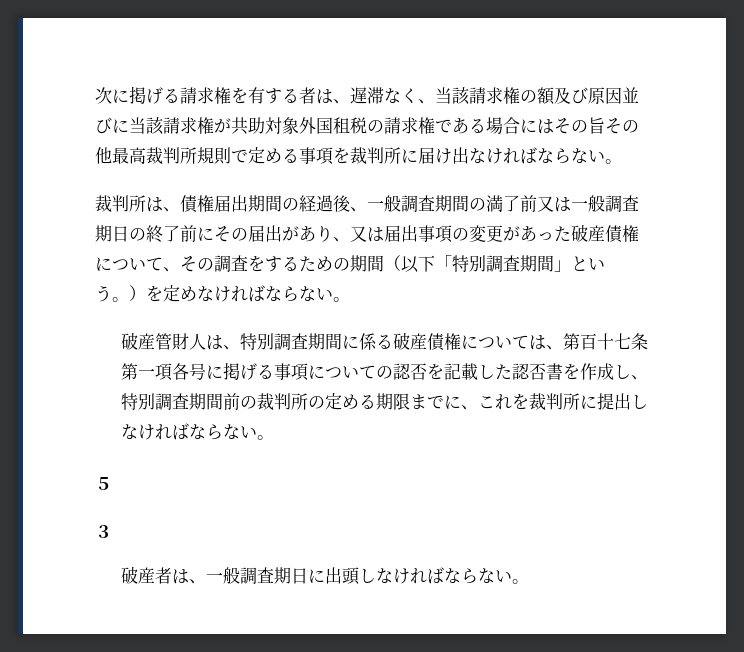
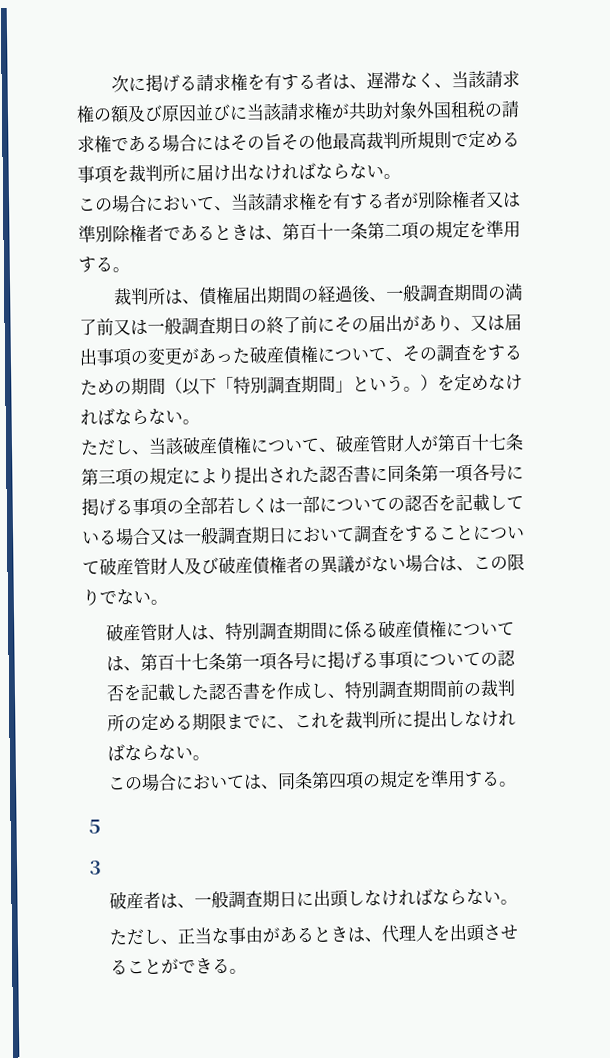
(622, 161) none -> [77,190,521,213] [78,220,521,243] [78,256,130,273] // この場合において、当該請求権を有する者が別除権者又は準別除権者であるときは、第百十一条第二項の規定を準用する。
(350, 299) none -> [80,433,524,456] [81,463,524,487] [81,493,524,516] [82,524,525,546] [82,553,525,576] [82,588,168,606] // ただし、当該破産債権について、破産管財人が第百十七条第三項の規定により提出された認否書に同条第一項各号に掲げる事項の全部若しくは一部についての認否を記載している場合又は一般調査期日において調査をすることについて破産管財人及び破産債権者の異議がない場合は、この限りでない。
(274, 437) none -> [106,770,517,791] // この場合においては、同条第四項の規定を準用する。
(529, 581) none -> [108,923,518,946] [109,957,247,975] // ただし、正当な事由があるときは、代理人を出頭させることができる。

